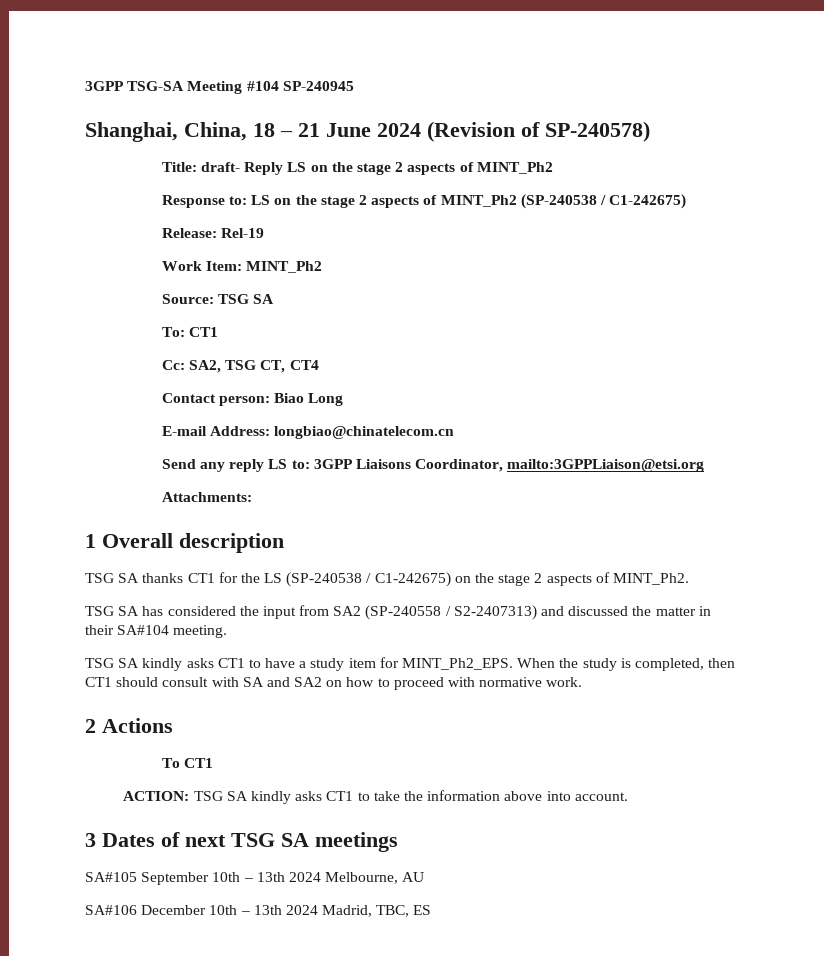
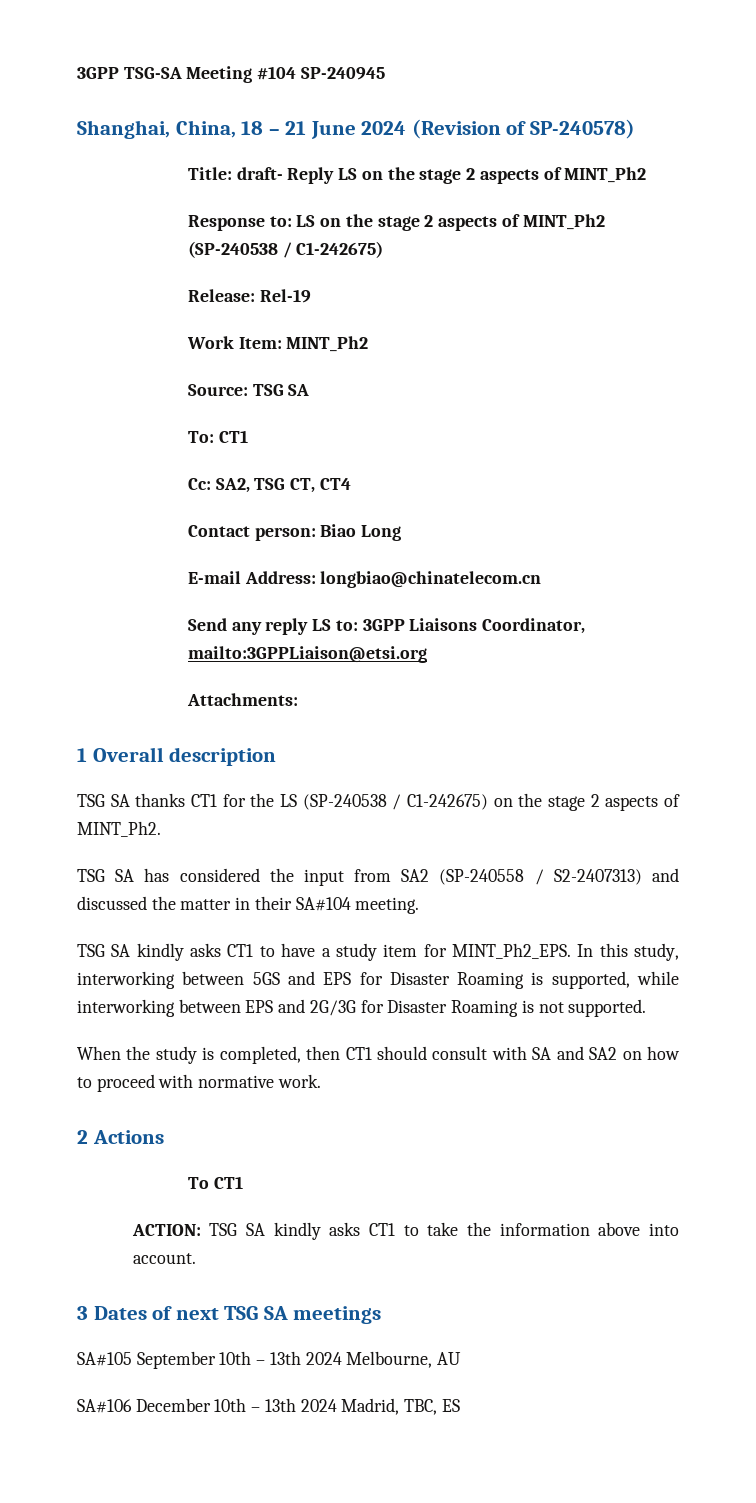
(514, 664) none -> [577,943,679,961] [77,971,679,989] [77,999,647,1017] In this study, interworking between 5GS and EPS for Disaster Roaming is supported, while interworking between EPS and 2G/3G for Disaster Roaming is not supported. //

